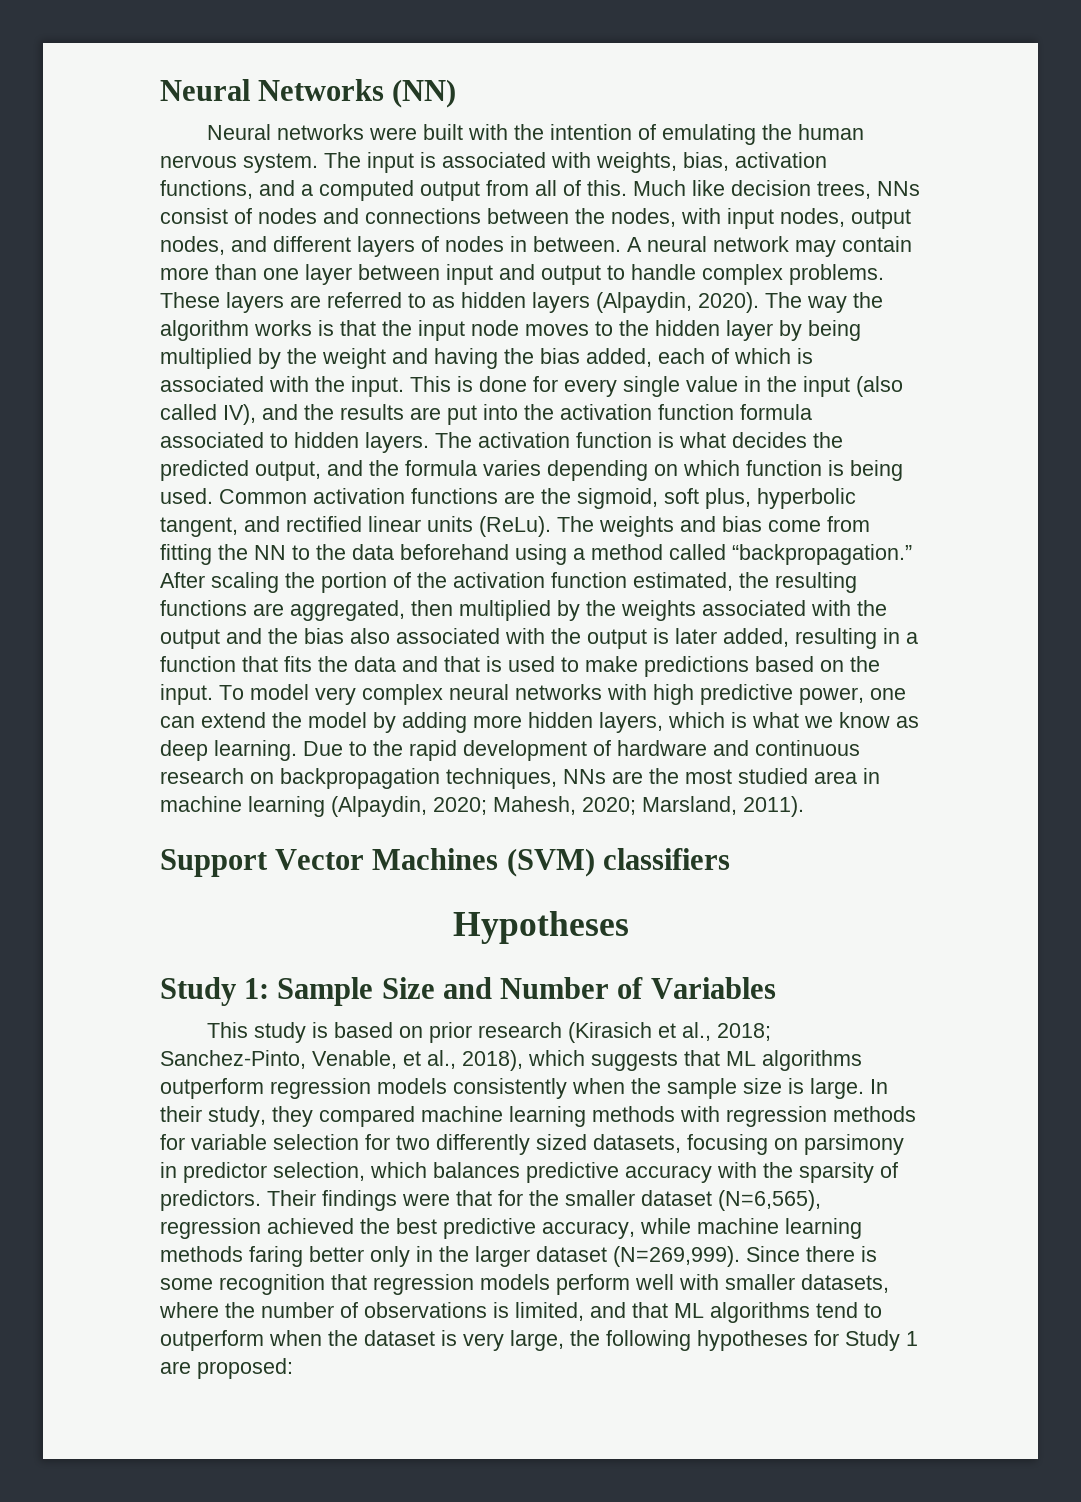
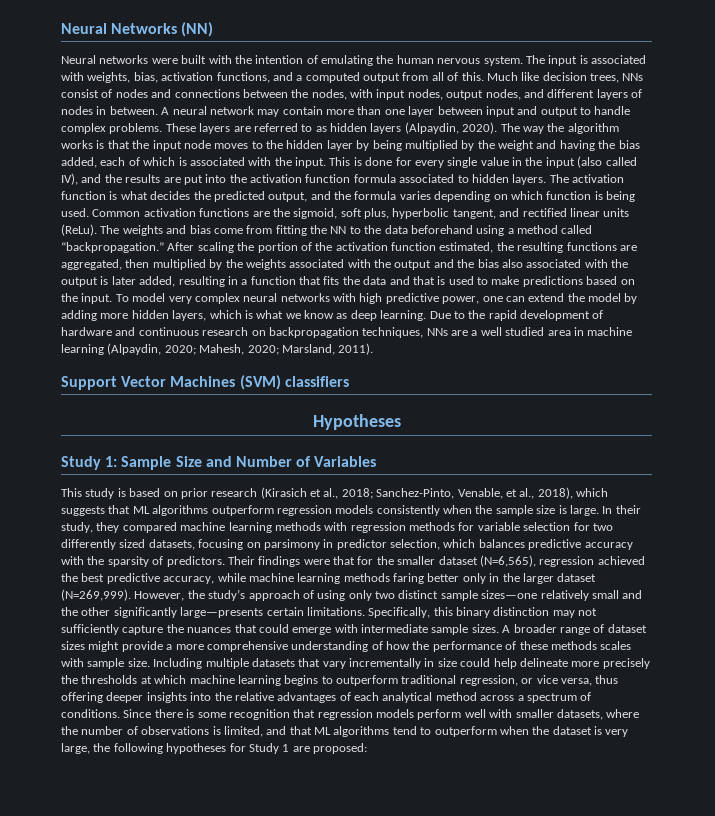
[649,768,732,784] the most -> [471,327,502,336] a well
(740, 1256) none -> [134,589,643,601] [61,607,598,618] [61,624,647,635] [61,641,632,652] [61,658,650,669] [61,675,619,686] [61,692,592,703] [61,709,120,718] However, the study’s approach of using only two distinct sample sizes—one relatively small and the other significantly large—presents certain limitations. Specifically, this binary distinction may not sufficiently capture the nuances that could emerge with intermediate sample sizes. A broader range of dataset sizes might provide a more comprehensive understanding of how the performance of these methods scales with sample size. Including multiple datasets that vary incrementally in size could help delineate more precisely the thresholds at which machine learning begins to outperform traditional regression, or vice versa, thus offering deeper insights into the relative advantages of each analytical method across a spectrum of conditions.

